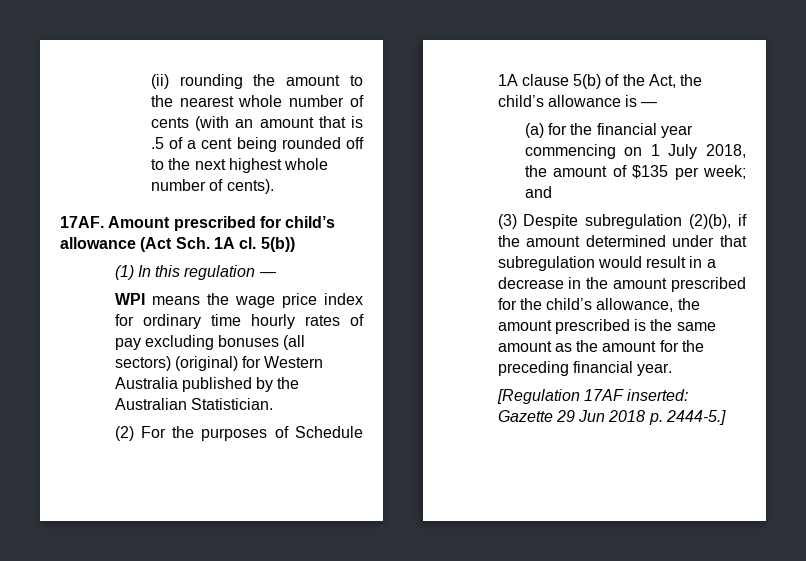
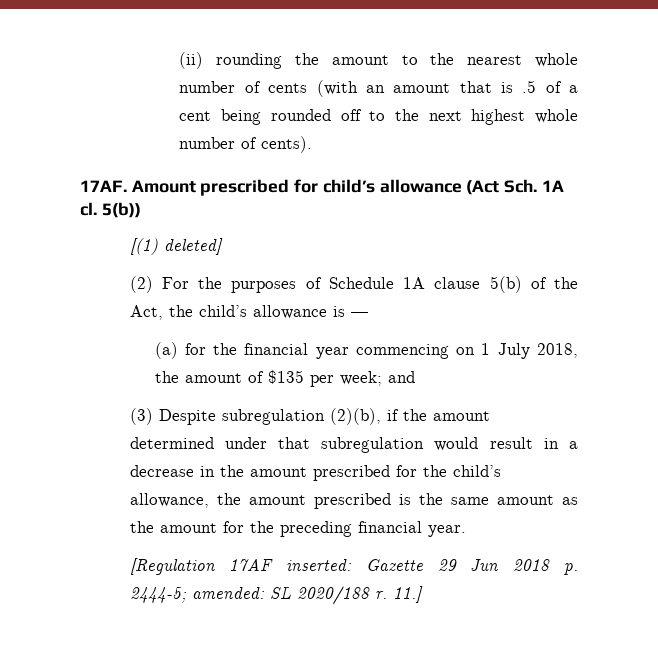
[114,265,277,280] [114,293,363,308] [114,314,364,329] [114,335,306,350] [114,356,324,371] [114,377,300,392] [114,398,273,410] (1) In this regulation — // WPI means the wage price index for ordinary time hourly rates of pay excluding bonuses (all sectors) (original) for Western Australia published by the Australian Statistician. -> [129,238,223,255] [(1) deleted]
[666,410,727,425] 2444-5.] -> [129,586,423,605] 2444-5; amended: SL 2020/188 r. 11.]

